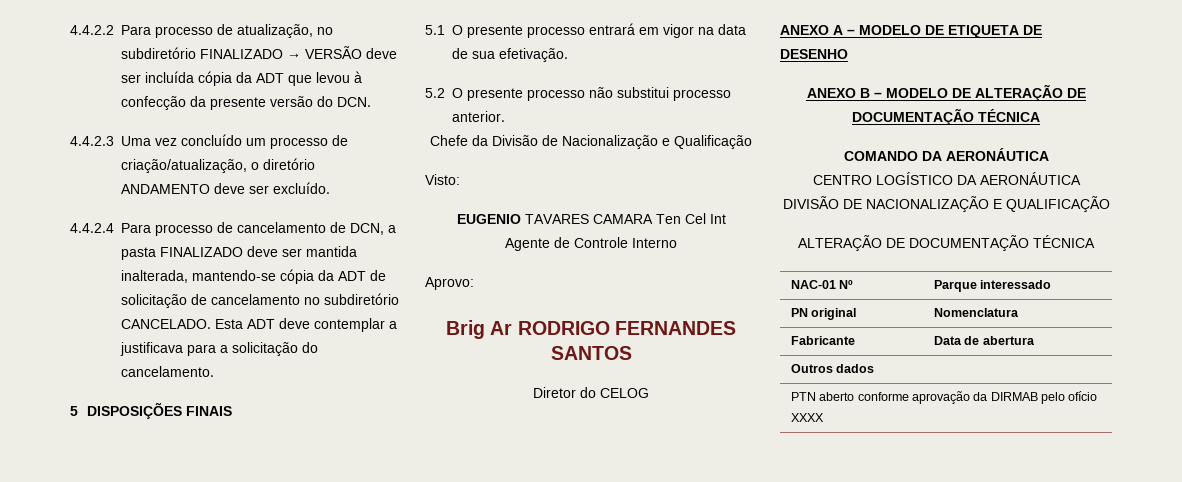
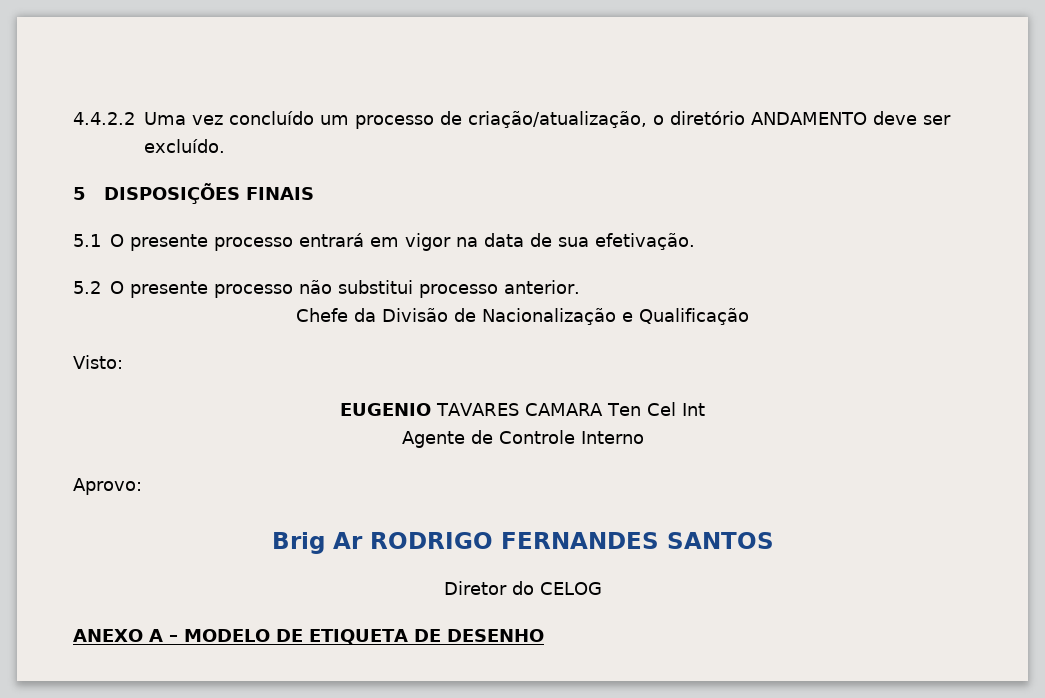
[121,24,333,38] [121,46,397,59] [121,71,362,86] [121,96,371,110] [70,136,114,146] Para processo de atualização, no subdiretório FINALIZADO → VERSÃO deve ser incluída cópia da ADT que levou à confecção da presente versão do DCN. // 4.4.2.3 -> (135, 118) none
[70,222,396,236] [121,246,357,260] [121,269,386,284] [121,293,399,308] [121,318,397,332] [120,342,318,356] [121,366,214,377] // 4.4.2.4 Para processo de cancelamento de DCN, a pasta FINALIZADO deve ser mantida inalterada, mantendo-se cópia da ADT de solicitação de cancelamento no subdiretório CANCELADO. Esta ADT deve contemplar a justificava para a solicitação do cancelamento. -> (225, 146) none
[806,84,1086,101] [852,108,1040,125] [843,148,1049,161] [812,172,1081,185] [782,196,1110,212] [798,235,1095,251] [790,280,854,289] [933,280,1052,292] [790,308,857,320] [933,308,1019,317] [790,336,855,345] [933,336,1035,345] [790,364,875,373] [790,391,1098,404] [790,413,824,422] // ANEXO B – MODELO DE ALTERAÇÃO DE DOCUMENTAÇÃO TÉCNICA // COMANDO DA AERONÁUTICA // CENTRO LOGÍSTICO DA AERONÁUTICA // DIVISÃO DE NACIONALIZAÇÃO E QUALIFICAÇÃO // ALTERAÇÃO DE DOCUMENTAÇÃO TÉCNICA // NAC-01 Nº | Parque interessado // PN original | Nomenclatura // Fabricante | Data de abertura // Outros dados // PTN aberto conforme aprovação da DIRMAB pelo ofício XXXX -> (544, 635) none

